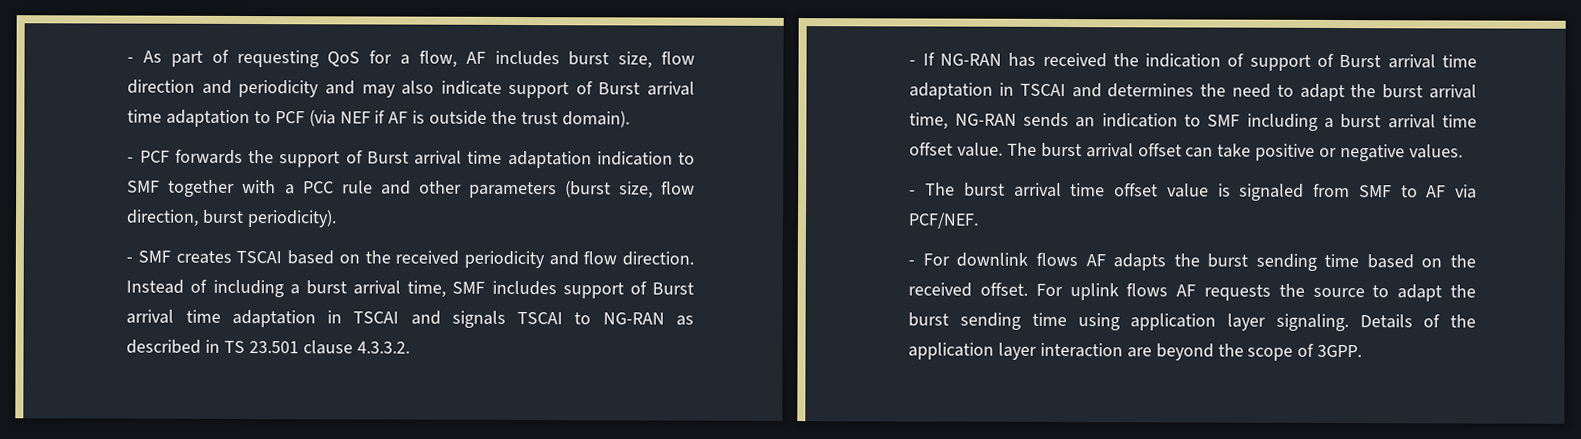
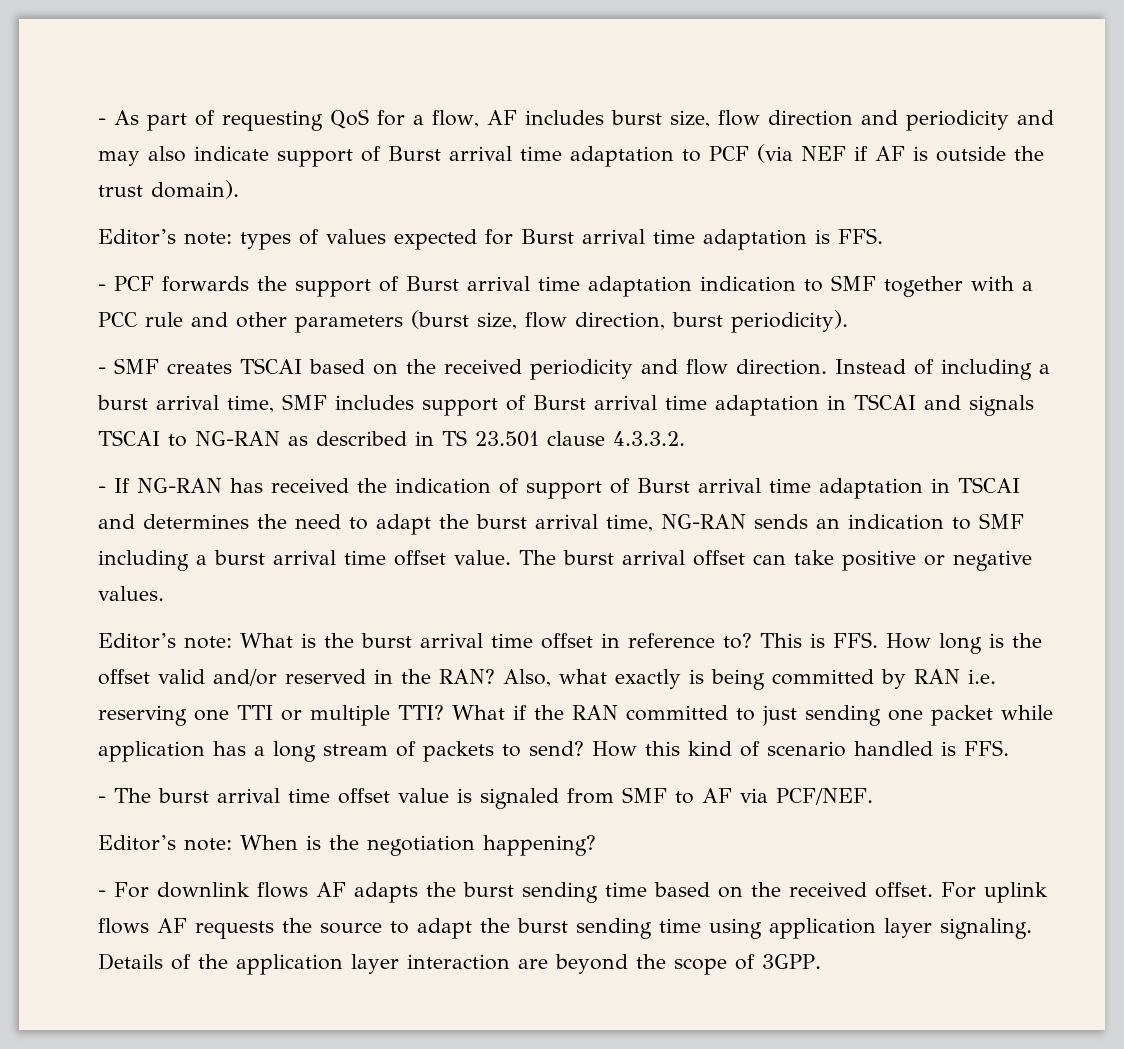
(630, 119) none -> [98,228,884,250] // Editor’s note: types of values expected for Burst arrival time adaptation is FFS.
(1463, 151) none -> [98,632,1043,654] [98,669,997,690] [98,705,1054,726] [98,740,1010,762] // Editor’s note: What is the burst arrival time offset in reference to? This is FFS. How long is the offset valid and/or reserved in the RAN? Also, what exactly is being committed by RAN i.e. reserving one TTI or multiple TTI? What if the RAN committed to just sending one packet while application has a long stream of packets to send? How this kind of scenario handled is FFS.
(980, 220) none -> [98,835,597,856] // Editor’s note: When is the negotiation happening?

